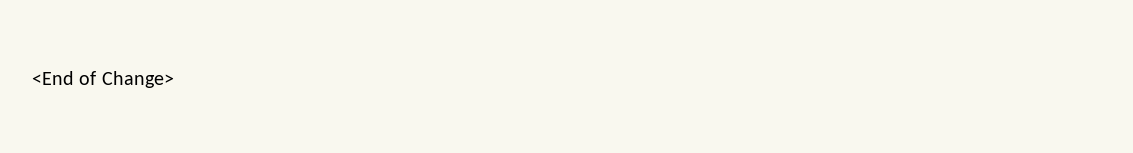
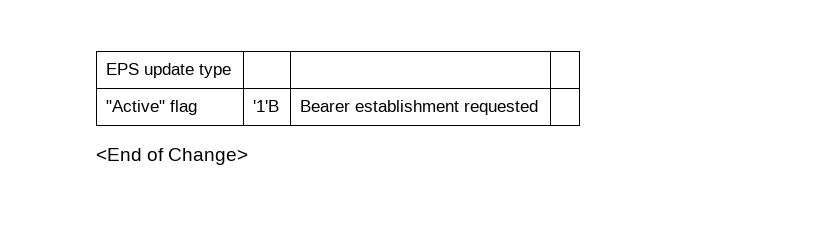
(32, 78) none -> [105,63,231,78] [105,100,197,115] [252,100,279,112] [299,100,538,115] EPS update type | | | // "Active" flag | '1'B | Bearer establishment requested | //

